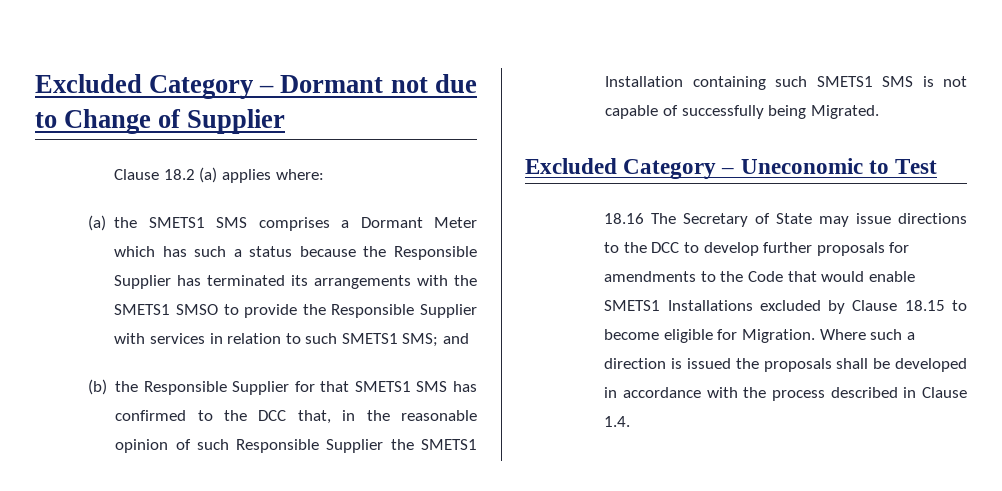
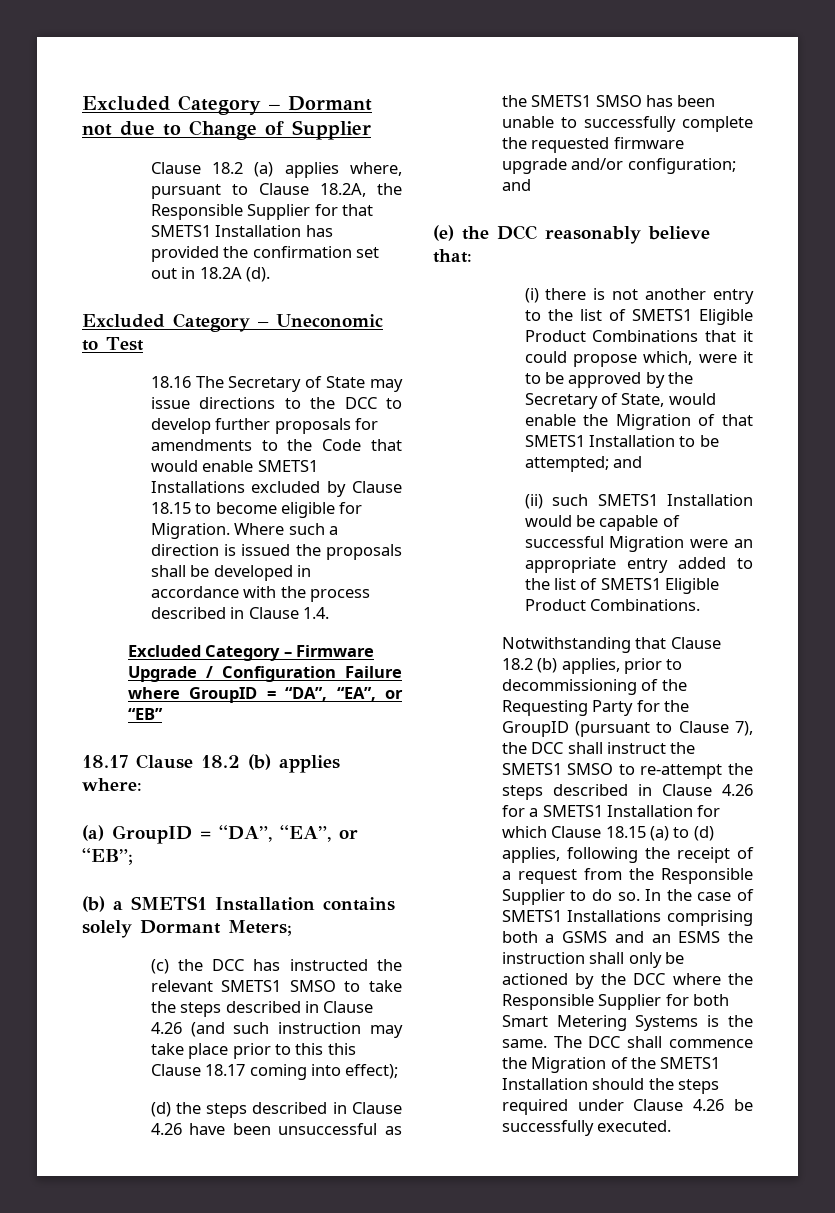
[275,169,324,180] [87,215,478,231] [114,246,477,260] [114,275,478,289] [114,304,477,318] [114,333,470,347] [87,379,107,395] where: // (a) the SMETS1 SMS comprises a Dormant Meter which has such a status because the Responsible Supplier has terminated its arrangements with the SMETS1 SMSO to provide the Responsible Supplier with services in relation to such SMETS1 SMS; and // (b) -> [349,162,402,176] [150,183,366,199] where, pursuant to Clause 18.2A,
[416,381,477,392] [115,410,478,424] [115,439,477,453] [605,76,967,90] [605,105,879,119] SMS has confirmed to the DCC that, in the reasonable opinion of such Responsible Supplier the SMETS1 Installation containing such SMETS1 SMS is not capable of successfully being Migrated. -> [215,225,333,237] [150,246,380,262] [150,267,271,282] Installation has provided the confirmation set out in 18.2A (d).
(631, 421) none -> [127,645,375,661] [127,666,402,682] [127,687,403,703] [127,708,163,720] [82,754,340,773] [82,778,142,791] [82,825,358,844] [82,848,133,865] [82,896,395,912] [82,920,292,938] [150,959,403,974] [150,980,402,992] [150,1001,374,1017] [150,1022,403,1038] [150,1043,356,1059] [150,1064,399,1080] [150,1102,403,1118] [150,1123,402,1135] [501,95,716,107] [501,116,753,132] [501,137,684,153] [501,158,736,174] [501,179,531,191] [433,225,710,244] [433,249,472,263] [524,288,754,304] [524,309,753,325] [524,330,753,342] [524,351,753,367] [524,372,694,388] [524,393,716,409] [524,414,753,430] [524,435,719,447] [524,456,643,472] [524,494,753,509] [524,515,680,531] [524,536,753,552] [524,557,753,573] [524,578,720,594] [524,599,701,611] [501,637,721,653] [501,658,683,674] [501,679,687,695] [501,700,690,716] [501,721,753,737] [501,742,696,754] [501,763,753,779] [501,784,753,800] [501,805,721,817] [501,826,714,841] [501,847,754,863] [501,868,753,884] [501,889,754,905] [501,910,753,926] [501,931,753,943] [501,952,685,968] [501,973,753,989] [501,994,730,1010] [501,1015,753,1031] [501,1036,753,1048] [501,1057,721,1073] [501,1078,720,1094] [501,1099,753,1115] [501,1120,672,1136] // Excluded Category – Firmware Upgrade / Configuration Failure where GroupID = “DA”, “EA”, or “EB” // 18.17 Clause 18.2 (b) applies where: // (a) GroupID = “DA”, “EA”, or “EB”; // (b) a SMETS1 Installation contains solely Dormant Meters; // (c) the DCC has instructed the relevant SMETS1 SMSO to take the steps described in Clause 4.26 (and such instruction may take place prior to this this Clause 18.17 coming into effect); // (d) the steps described in Clause 4.26 have been unsuccessful as the SMETS1 SMSO has been unable to successfully complete the requested firmware upgrade and/or configuration; and // (e) the DCC reasonably believe that: // (i) there is not another entry to the list of SMETS1 Eligible Product Combinations that it could propose which, were it to be approved by the Secretary of State, would enable the Migration of that SMETS1 Installation to be attempted; and // (ii) such SMETS1 Installation would be capable of successful Migration were an appropriate entry added to the list of SMETS1 Eligible Product Combinations. // Notwithstanding that Clause 18.2 (b) applies, prior to decommissioning of the Requesting Party for the GroupID (pursuant to Clause 7), the DCC shall instruct the SMETS1 SMSO to re-attempt the steps described in Clause 4.26 for a SMETS1 Installation for which Clause 18.15 (a) to (d) applies, following the receipt of a request from the Responsible Supplier to do so. In the case of SMETS1 Installations comprising both a GSMS and an ESMS the instruction shall only be actioned by the DCC where the Responsible Supplier for both Smart Metering Systems is the same. The DCC shall commence the Migration of the SMETS1 Installation should the steps required under Clause 4.26 be successfully executed.

